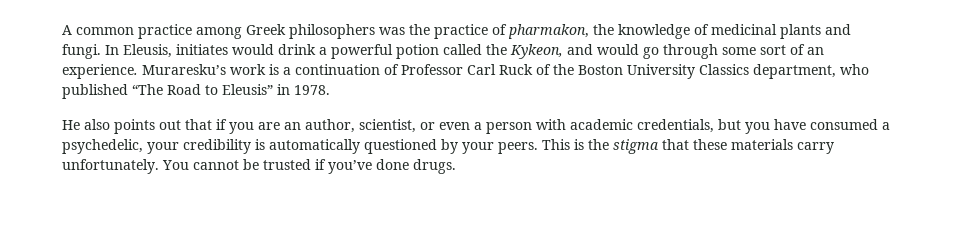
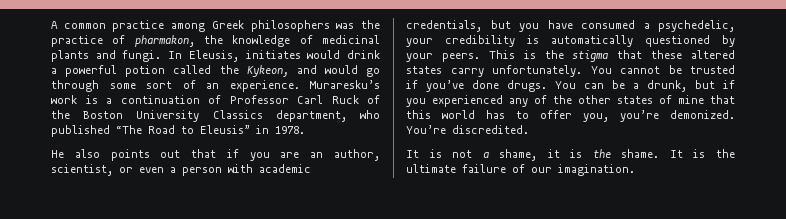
[731,139,793,150] materials -> [691,50,735,59] [406,66,442,74] altered states
(456, 166) none -> [555,80,735,92] [406,95,735,107] [406,110,735,122] [406,125,529,134] [406,149,736,161] [406,164,635,176] You can be a drunk, but if you experienced any of the other states of mine that this world has to offer you, you’re demonized. You’re discredited. // It is not a shame, it is the shame. It is the ultimate failure of our imagination.

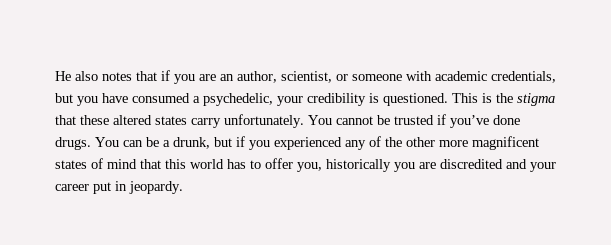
[51,20,380,32] [51,35,381,47] [51,50,380,62] [51,65,380,77] [51,80,380,92] [51,95,380,104] [51,110,380,122] [51,125,305,137] [51,149,181,161] A common practice among Greek philosophers was the practice of pharmakon, the knowledge of medicinal plants and fungi. In Eleusis, initiates would drink a powerful potion called the Kykeon, and would go through some sort of an experience. Muraresku’s work is a continuation of Professor Carl Ruck of the Boston University Classics department, who published “The Road to Eleusis” in 1978. // He also points out -> [55,71,132,81] He also notes
[139,167,222,176] even a person -> [352,74,402,81] someone
[551,35,735,47] [406,53,480,62] automatically questioned by your peers. -> [383,93,448,106] questioned.
(611, 99) none -> [439,136,539,150] more magnificent
[678,95,704,104] mine -> [107,159,137,169] mind
[620,110,735,122] [406,125,529,134] [406,149,736,161] [406,164,635,176] you’re demonized. You’re discredited. // It is not a shame, it is the shame. It is the ultimate failure of our imagination. -> [326,159,556,172] [55,181,183,194] historically you are discredited and your career put in jeopardy.

